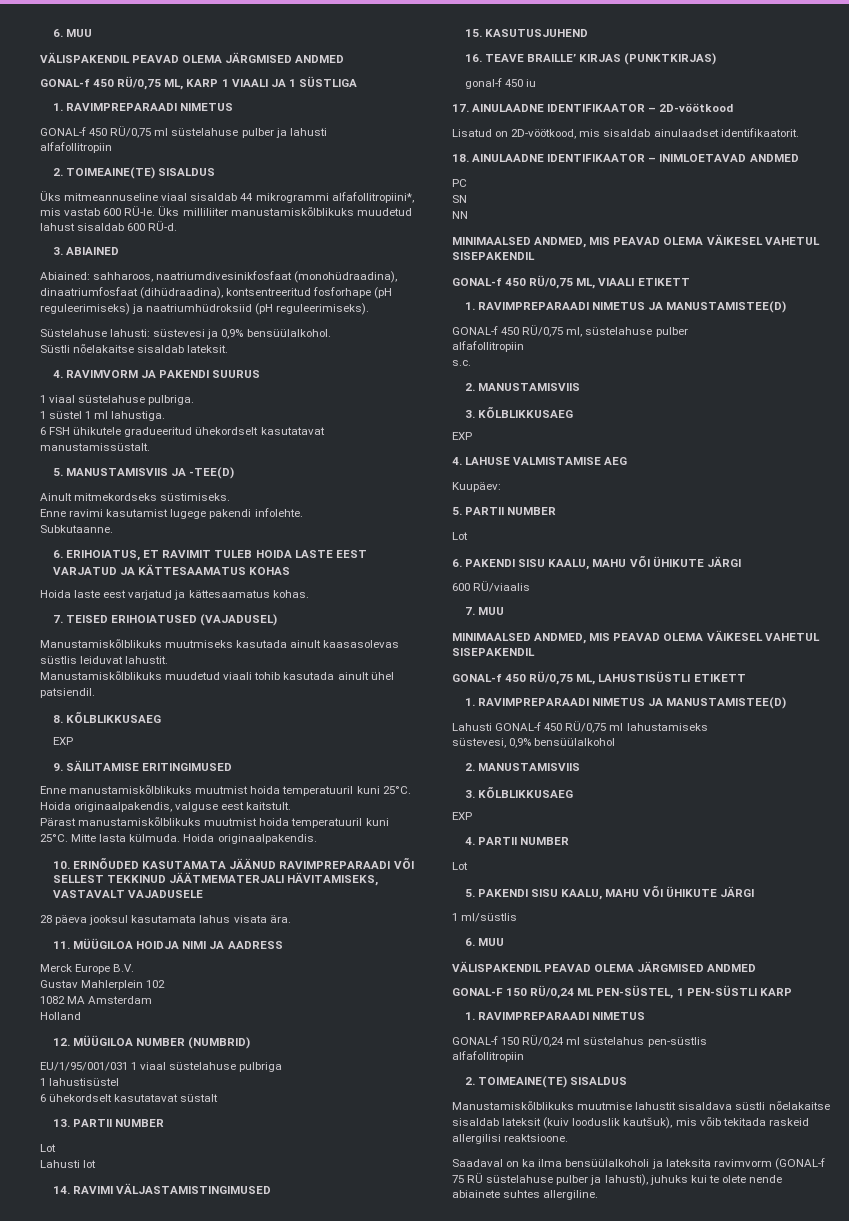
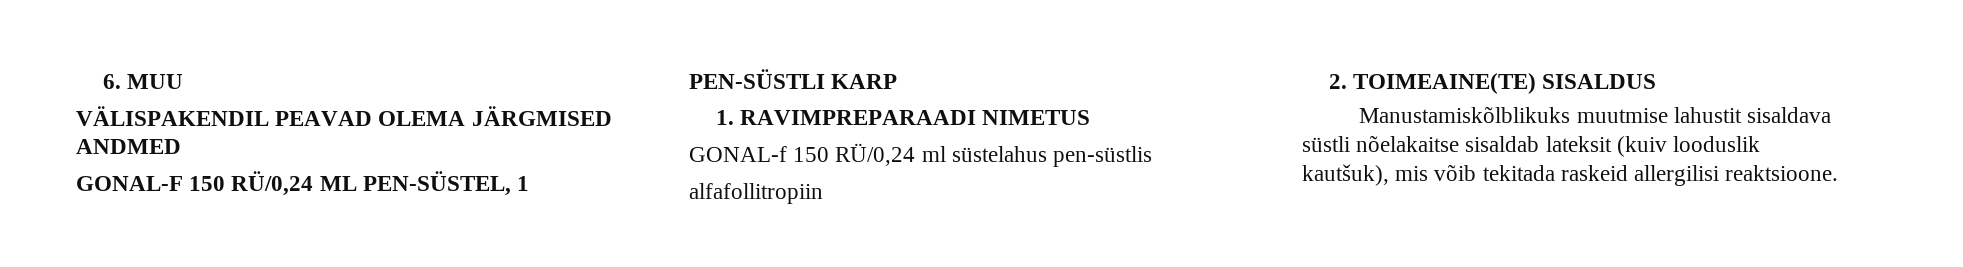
[53,29,93,37] [40,52,345,63] [40,76,357,90] [53,103,234,111] [40,126,327,138] [40,142,112,153] [53,167,216,179] [40,191,414,203] [40,206,412,216] [40,221,178,231] [53,247,120,255] [40,271,398,283] [40,287,393,299] [40,303,370,315] [40,329,331,339] [40,344,229,353] [53,370,261,378] [40,395,195,405] [40,411,166,421] [40,427,325,437] [40,443,150,451] [53,467,235,479] [40,493,231,501] [40,508,303,519] [40,525,113,533] [53,550,367,561] [53,564,291,575] [40,590,309,600] [53,614,278,626] [40,639,400,648] [40,656,169,664] [40,671,394,680] [40,688,95,698] [53,711,162,723] [53,737,74,745] [53,760,233,771] [40,785,411,796] [40,802,292,812] [40,817,389,828] [40,834,317,844] [53,857,414,869] [53,872,379,886] [53,890,204,898] [40,915,291,925] [53,938,283,949] [40,964,135,974] [40,980,166,990] [40,996,153,1004] [40,1012,81,1020] [53,1035,251,1049] [40,1062,283,1072] [40,1078,120,1086] [40,1094,219,1102] [53,1119,165,1127] [40,1144,56,1152] [40,1160,97,1168] [53,1183,272,1194] [465,29,589,37] [465,53,717,65] [465,78,537,89] [452,103,734,112] [452,128,799,139] [452,154,799,162] [452,179,467,187] [452,195,467,203] [452,211,468,219] [452,234,820,248] [452,252,535,260] [452,275,690,289] [465,301,787,313] [452,325,688,337] [452,341,524,352] [452,360,471,366] [465,383,581,391] [465,406,574,418] [452,432,472,440] [452,457,628,465] [452,482,501,492] [452,507,557,515] [452,532,468,540] [452,555,741,570] [452,581,531,592] [465,607,505,615] [452,630,820,644] [452,648,535,656] [452,671,746,685] [465,697,787,709] [452,721,708,733] [452,738,616,748] [465,763,581,771] [465,786,574,798] [452,812,472,820] [465,837,570,845] [452,862,468,870] [465,885,754,900] [452,913,518,922] [465,938,505,946] [452,961,757,972] 6. MUU // VÄLISPAKENDIL PEAVAD OLEMA JÄRGMISED ANDMED // GONAL-f 450 RÜ/0,75 ML, KARP 1 VIAALI JA 1 SÜSTLIGA // 1. RAVIMPREPARAADI NIMETUS // GONAL-f 450 RÜ/0,75 ml süstelahuse pulber ja lahusti // alfafollitropiin // 2. TOIMEAINE(TE) SISALDUS // Üks mitmeannuseline viaal sisaldab 44 mikrogrammi alfafollitropiini*, mis vastab 600 RÜ-le. Üks milliliiter manustamiskõlblikuks muudetud lahust sisaldab 600 RÜ-d. // 3. ABIAINED // Abiained: sahharoos, naatriumdivesinikfosfaat (monohüdraadina), dinaatriumfosfaat (dihüdraadina), kontsentreeritud fosforhape (pH reguleerimiseks) ja naatriumhüdroksiid (pH reguleerimiseks). // Süstelahuse lahusti: süstevesi ja 0,9% bensüülalkohol. // Süstli nõelakaitse sisaldab lateksit. // 4. RAVIMVORM JA PAKENDI SUURUS // 1 viaal süstelahuse pulbriga. // 1 süstel 1 ml lahustiga. // 6 FSH ühikutele gradueeritud ühekordselt kasutatavat manustamissüstalt. // 5. MANUSTAMISVIIS JA -TEE(D) // Ainult mitmekordseks süstimiseks. // Enne ravimi kasutamist lugege pakendi infolehte. // Subkutaanne. // 6. ERIHOIATUS, ET RAVIMIT TULEB HOIDA LASTE EEST VARJATUD JA KÄTTESAAMATUS KOHAS // Hoida laste eest varjatud ja kättesaamatus kohas. // 7. TEISED ERIHOIATUSED (VAJADUSEL) // Manustamiskõlblikuks muutmiseks kasutada ainult kaasasolevas süstlis leiduvat lahustit. // Manustamiskõlblikuks muudetud viaali tohib kasutada ainult ühel patsiendil. // 8. KÕLBLIKKUSAEG // EXP // 9. SÄILITAMISE ERITINGIMUSED // Enne manustamiskõlblikuks muutmist hoida temperatuuril kuni 25°C. Hoida originaalpakendis, valguse eest kaitstult. // Pärast manustamiskõlblikuks muutmist hoida temperatuuril kuni 25°C. Mitte lasta külmuda. Hoida originaalpakendis. // 10. ERINÕUDED KASUTAMATA JÄÄNUD RAVIMPREPARAADI VÕI SELLEST TEKKINUD JÄÄTMEMATERJALI HÄVITAMISEKS, VASTAVALT VAJADUSELE // 28 päeva jooksul kasutamata lahus visata ära. // 11. MÜÜGILOA HOIDJA NIMI JA AADRESS // Merck Europe B.V. // Gustav Mahlerplein 102 // 1082 MA Amsterdam // Holland // 12. MÜÜGILOA NUMBER (NUMBRID) // EU/1/95/001/031 1 viaal süstelahuse pulbriga // 1 lahustisüstel // 6 ühekordselt kasutatavat süstalt // 13. PARTII NUMBER // Lot // Lahusti lot // 14. RAVIMI VÄLJASTAMISTINGIMUSED // 15. KASUTUSJUHEND // 16. TEAVE BRAILLE’ KIRJAS (PUNKTKIRJAS) // gonal-f 450 iu // 17. AINULAADNE IDENTIFIKAATOR – 2D-vöötkood // Lisatud on 2D-vöötkood, mis sisaldab ainulaadset identifikaatorit. // 18. AINULAADNE IDENTIFIKAATOR – INIMLOETAVAD ANDMED // PC // SN // NN // MINIMAALSED ANDMED, MIS PEAVAD OLEMA VÄIKESEL VAHETUL SISEPAKENDIL // GONAL-f 450 RÜ/0,75 ML, VIAALI ETIKETT // 1. RAVIMPREPARAADI NIMETUS JA MANUSTAMISTEE(D) // GONAL-f 450 RÜ/0,75 ml, süstelahuse pulber // alfafollitropiin // s.c. // 2. MANUSTAMISVIIS // 3. KÕLBLIKKUSAEG // EXP // 4. LAHUSE VALMISTAMISE AEG // Kuupäev: // 5. PARTII NUMBER // Lot // 6. PAKENDI SISU KAALU, MAHU VÕI ÜHIKUTE JÄRGI // 600 RÜ/viaalis // 7. MUU // MINIMAALSED ANDMED, MIS PEAVAD OLEMA VÄIKESEL VAHETUL SISEPAKENDIL // GONAL-f 450 RÜ/0,75 ML, LAHUSTISÜSTLI ETIKETT // 1. RAVIMPREPARAADI NIMETUS JA MANUSTAMISTEE(D) // Lahusti GONAL-f 450 RÜ/0,75 ml lahustamiseks // süstevesi, 0,9% bensüülalkohol // 2. MANUSTAMISVIIS // 3. KÕLBLIKKUSAEG // EXP // 4. PARTII NUMBER // Lot // 5. PAKENDI SISU KAALU, MAHU VÕI ÜHIKUTE JÄRGI // 1 ml/süstlis // 6. MUU // VÄLISPAKENDIL PEAVAD OLEMA JÄRGMISED ANDMED -> [102,74,183,89] [76,106,612,126] [76,139,181,154] 6. MUU // VÄLISPAKENDIL PEAVAD OLEMA JÄRGMISED ANDMED
[452,1158,825,1170] [452,1173,783,1186] [452,1190,599,1200] // Saadaval on ka ilma bensüülalkoholi ja lateksita ravimvorm (GONAL-f 75 RÜ süstelahuse pulber ja lahusti), juhuks kui te olete nende abiainete suhtes allergiline. -> (1839, 173) none

